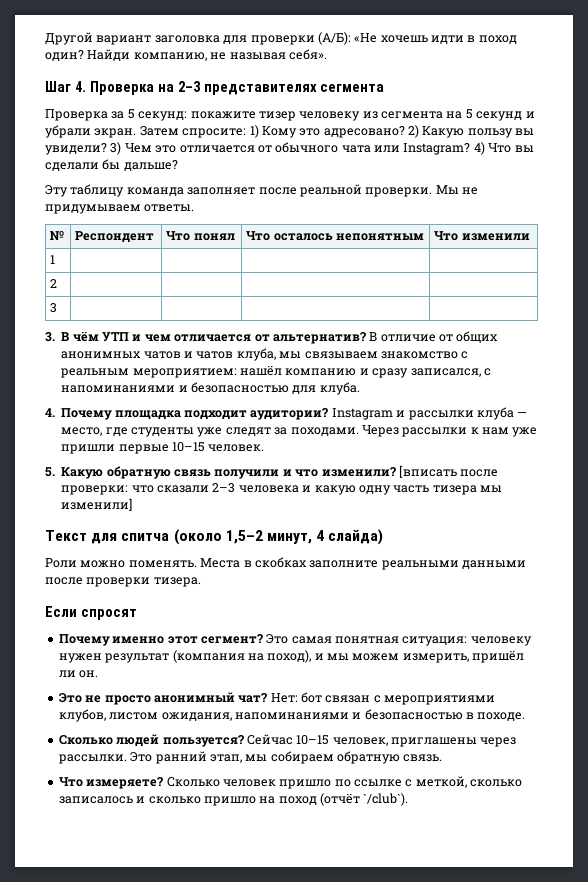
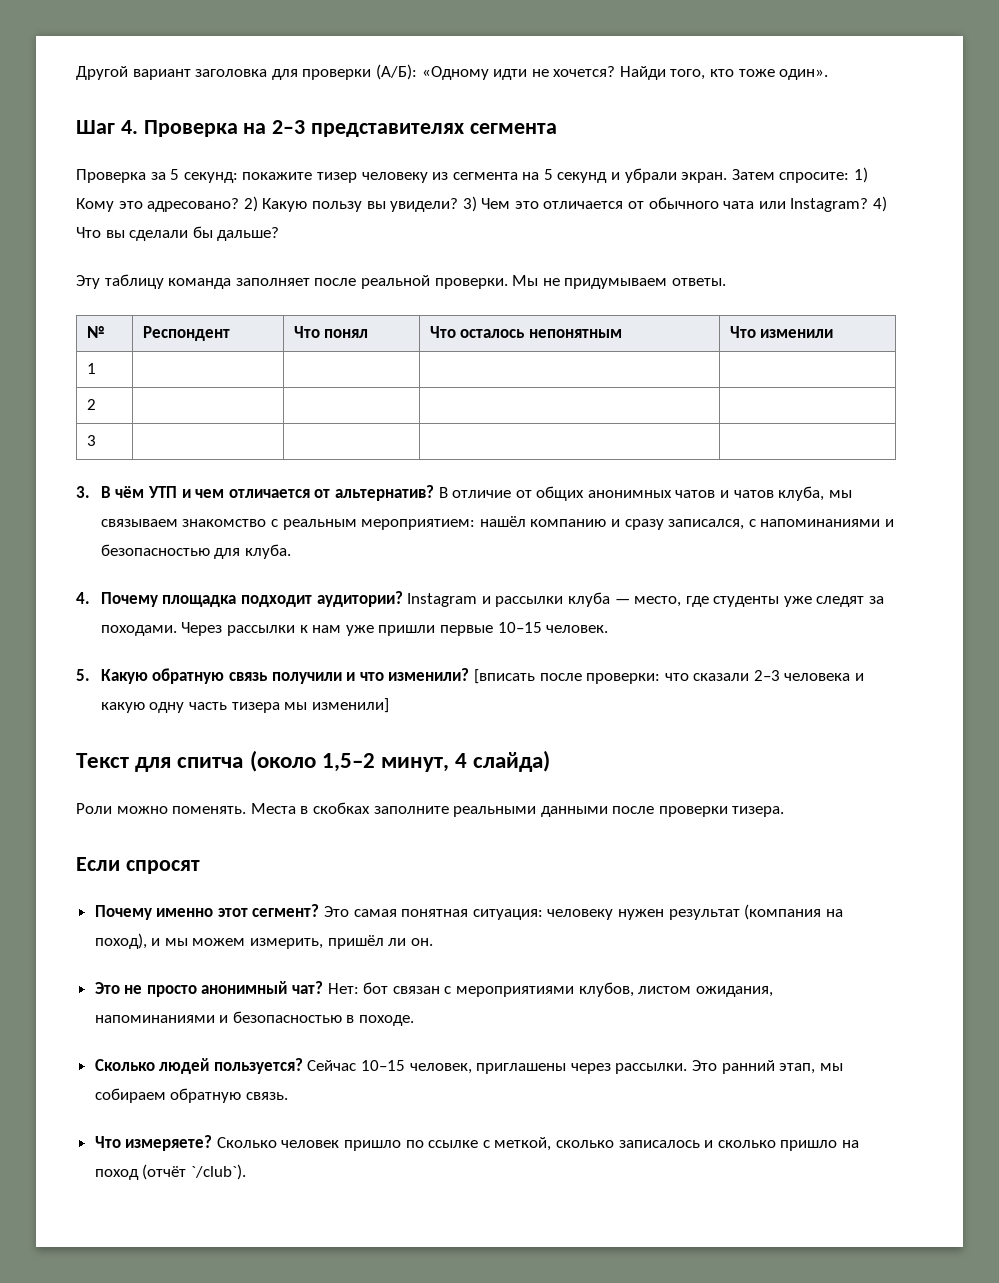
[354,33,517,44] [45,49,327,61] «Не хочешь идти в поход один? Найди компанию, не называя себя». -> [421,66,829,80] «Одному идти не хочется? Найди того, кто тоже один».

